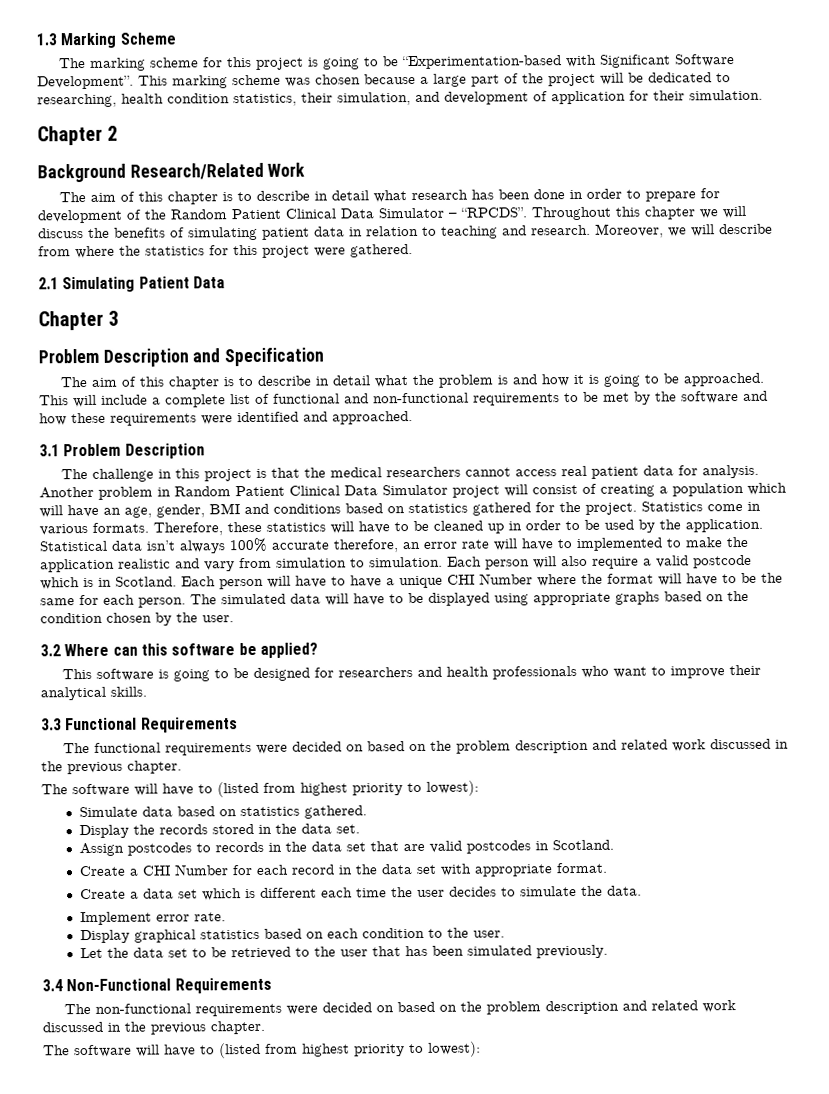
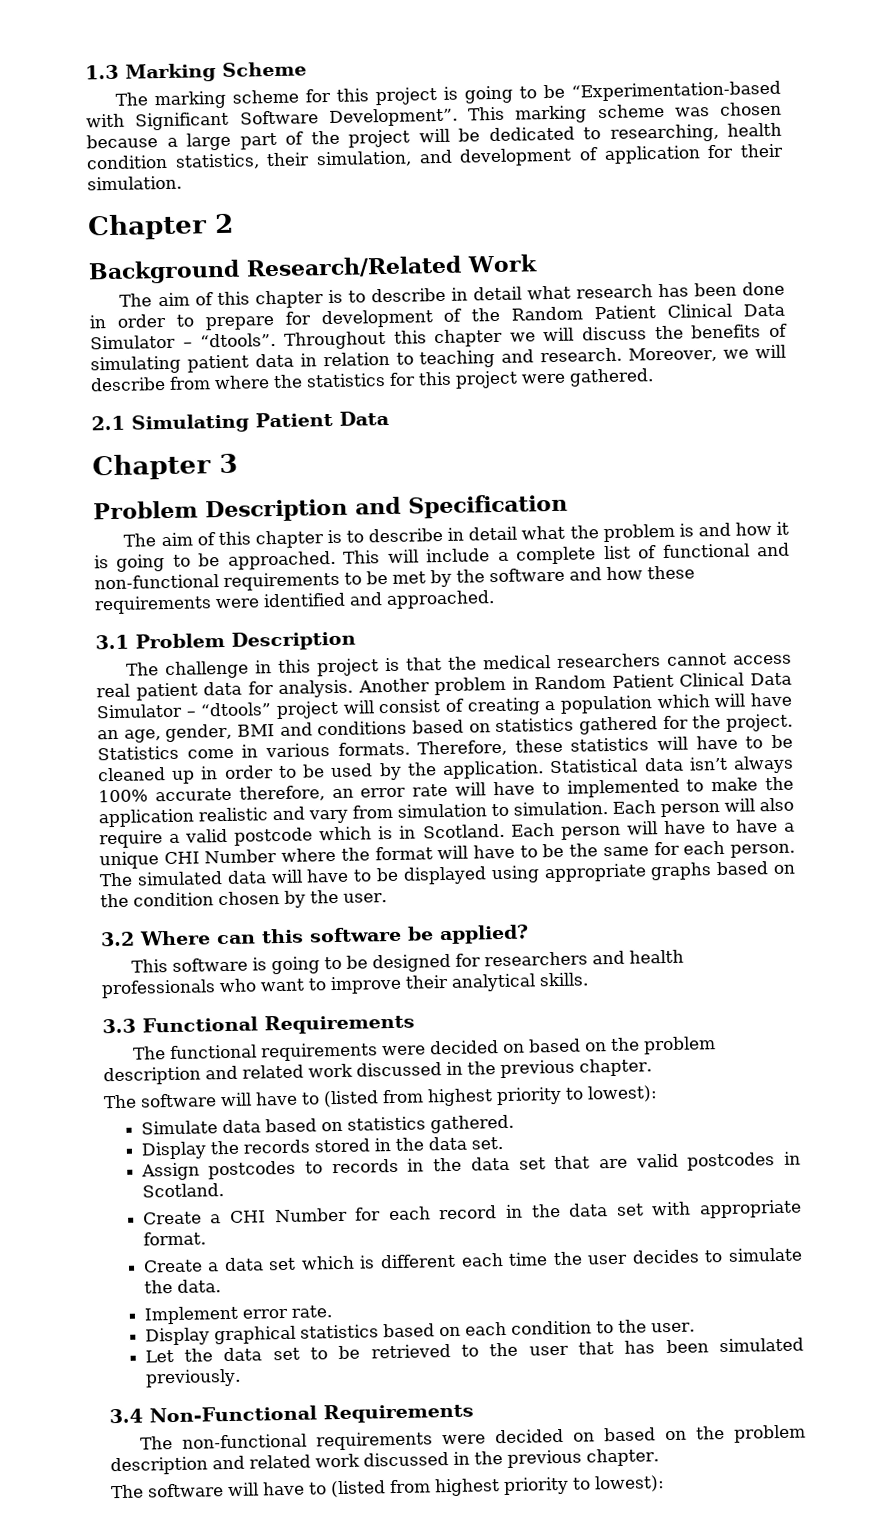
[460,207,527,218] “RPCDS”. -> [200,332,277,348] “dtools”.
(448, 490) none -> [185,702,273,717] – “dtools”

